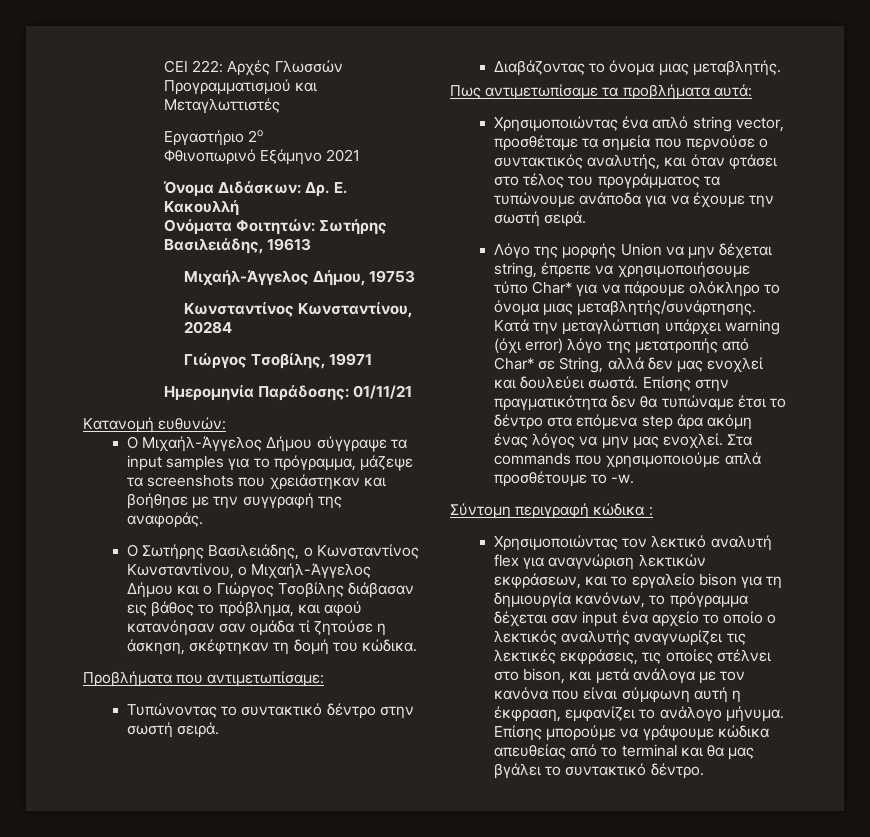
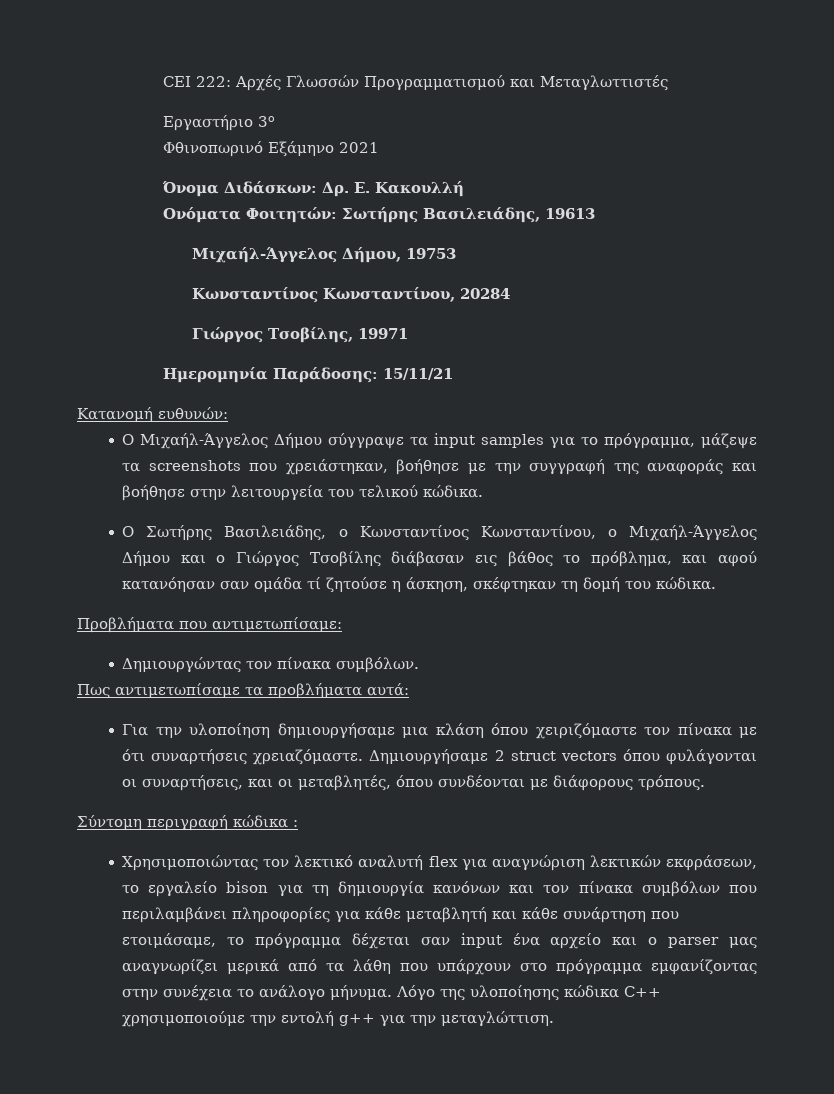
[248,130,264,142] 2ο -> [257,116,275,127] 3ο
[353,385,413,399] 01/11/21 -> [382,368,453,380] 15/11/21
[269,474,386,490] χρειάστηκαν και -> [285,459,388,475] χρειάστηκαν,
[127,512,204,528] αναφοράς. -> [647,459,758,475] [122,485,484,501] αναφοράς και βοήθησε στην λειτουργεία του τελικού κώδικα.
[127,703,414,719] [127,722,220,738] [494,60,781,76] Τυπώνοντας το συντακτικό δέντρο στην σωστή σειρά. // Διαβάζοντας το όνομα μιας μεταβλητής. -> [122,657,420,673] Δημιουργώντας τον πίνακα συμβόλων.
[494,116,784,132] [494,135,768,151] [494,154,777,170] [494,173,720,189] [494,192,774,208] [494,211,587,227] [494,243,773,259] [494,262,750,278] [494,281,781,297] [494,300,757,316] [494,319,780,335] [494,338,749,354] [494,357,764,373] [494,376,729,392] [494,395,786,411] [494,414,752,430] [494,433,753,449] [494,452,761,468] [494,471,635,487] Χρησιμοποιώντας ένα απλό string vector, προσθέταμε τα σημεία που περνούσε ο συντακτικός αναλυτής, και όταν φτάσει στο τέλος του προγράμματος τα τυπώνουμε ανάποδα για να έχουμε την σωστή σειρά. // Λόγο της μορφής Union να μην δέχεται string, έπρεπε να χρησιμοποιήσουμε τύπο Char* για να πάρουμε ολόκληρο το όνομα μιας μεταβλητής/συνάρτησης. Κατά την μεταγλώττιση υπάρχει warning (όχι error) λόγο της μετατροπής από Char* σε String, αλλά δεν μας ενοχλεί και δουλεύει σωστά. Επίσης στην πραγματικότητα δεν θα τυπώναμε έτσι το δέντρο στα επόμενα step άρα ακόμη ένας λόγος να μην μας ενοχλεί. Στα commands που χρησιμοποιούμε απλά προσθέτουμε το -w. -> [122,723,758,739] [122,749,758,765] [122,775,706,791] Για την υλοποίηση δημιουργήσαμε μια κλάση όπου χειριζόμαστε τον πίνακα με ότι συναρτήσεις χρειαζόμαστε. Δημιουργήσαμε 2 struct vectors όπου φυλάγονται οι συναρτήσεις, και οι μεταβλητές, όπου συνδέονται με διάφορους τρόπους.
[585,576,608,586] και -> (758, 863) none
[575,592,646,608] κανόνων, -> [433,881,757,897] [122,907,680,923] [122,933,217,948] κανόνων και τον πίνακα συμβόλων που περιλαμβάνει πληροφορίες για κάθε μεταβλητή και κάθε συνάρτηση που ετοιμάσαμε,
[702,611,777,624] [494,630,746,646] [494,649,771,665] [494,668,746,684] [494,687,741,703] [494,706,784,722] [494,725,769,741] [494,744,755,760] [494,763,704,779] το οποίο ο λεκτικός αναλυτής αναγνωρίζει τις λεκτικές εκφράσεις, τις οποίες στέλνει στο bison, και μετά ανάλογα με τον κανόνα που είναι σύμφωνη αυτή η έκφραση, εμφανίζει το ανάλογο μήνυμα. Επίσης μπορούμε να γράψουμε κώδικα απευθείας από το terminal και θα μας βγάλει το συντακτικό δέντρο. -> [612,937,758,949] [122,959,758,975] [122,985,662,1001] [122,1011,555,1027] και ο parser μας αναγνωρίζει μερικά από τα λάθη που υπάρχουν στο πρόγραμμα εμφανίζοντας στην συνέχεια το ανάλογο μήνυμα. Λόγο της υλοποίησης κώδικα C++ χρησιμοποιούμε την εντολή g++ για την μεταγλώττιση.

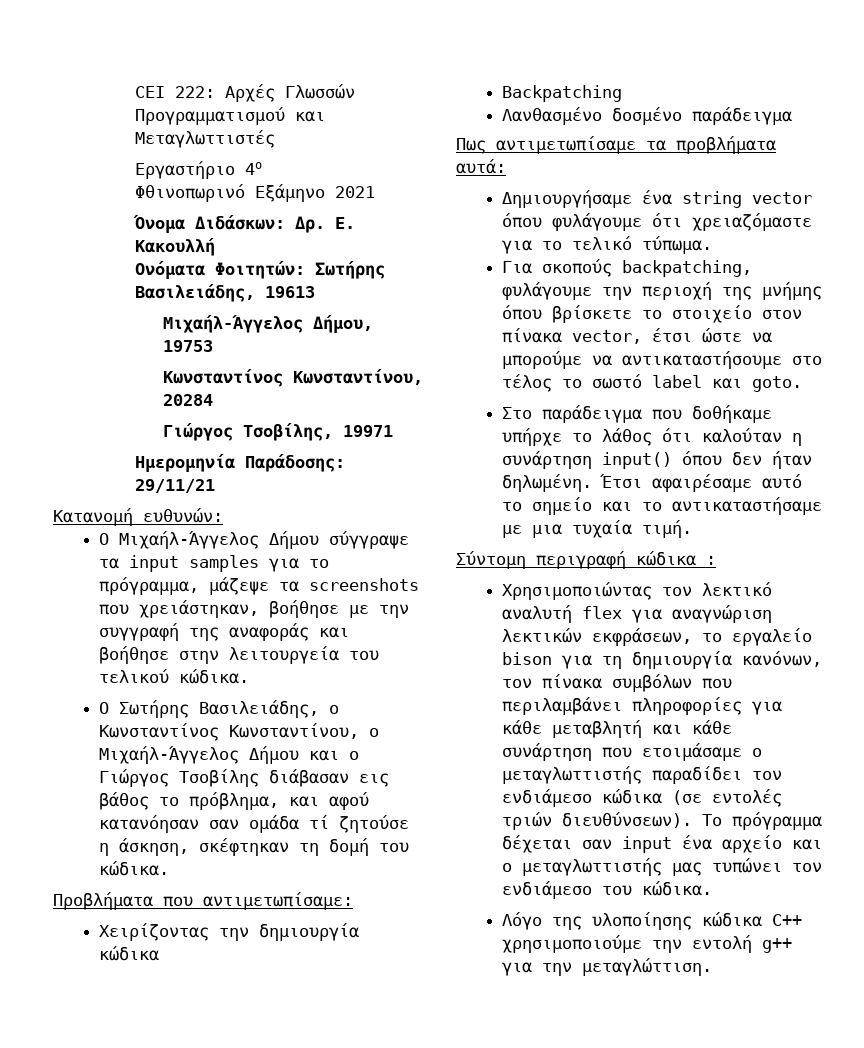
[257,116,275,127] 3ο -> [245,162,263,175] 4ο
[382,368,453,380] 15/11/21 -> [135,479,216,493] 29/11/21
[122,657,420,673] Δημιουργώντας τον πίνακα συμβόλων. -> [98,923,359,941] [98,946,159,961] [501,85,622,102] [501,107,792,125] Χειρίζοντας την δημιουργία κώδικα // Backpatching // Λανθασμένο δοσμένο παράδειγμα
[122,723,758,739] [122,749,758,765] [122,775,706,791] Για την υλοποίηση δημιουργήσαμε μια κλάση όπου χειριζόμαστε τον πίνακα με ότι συναρτήσεις χρειαζόμαστε. Δημιουργήσαμε 2 struct vectors όπου φυλάγονται οι συναρτήσεις, και οι μεταβλητές, όπου συνδέονται με διάφορους τρόπους. -> [501,190,812,208] [501,213,812,231] [501,236,712,254] [501,259,752,277] [501,282,822,300] [501,305,802,323] [501,328,772,344] [501,351,822,369] [501,374,802,392] [501,405,772,423] [501,428,802,446] [501,451,812,469] [501,474,802,492] [501,497,822,515] [501,520,692,538] Δημιουργήσαμε ένα string vector όπου φυλάγουμε ότι χρειαζόμαστε για το τελικό τύπωμα. // Για σκοπούς backpatching, φυλάγουμε την περιοχή της μνήμης όπου βρίσκετε το στοιχείο στον πίνακα vector, έτσι ώστε να μπορούμε να αντικαταστήσουμε στο τέλος το σωστό label και goto. // Στο παράδειγμα που δοθήκαμε υπήρχε το λάθος ότι καλούταν η συνάρτηση input() όπου δεν ήταν δηλωμένη. Έτσι αφαιρέσαμε αυτό το σημείο και το αντικαταστήσαμε με μια τυχαία τιμή.
[433,881,535,894] κανόνων και -> [741,651,822,667] κανόνων,
[122,933,245,948] ετοιμάσαμε, το -> [641,743,762,761] [501,766,782,784] [501,789,782,807] [501,812,722,830] ετοιμάσαμε ο μεταγλωττιστής παραδίδει τον ενδιάμεσο κώδικα (σε εντολές τριών διευθύνσεων). Το
[668,937,758,949] [122,959,758,975] [122,985,393,1001] parser μας αναγνωρίζει μερικά από τα λάθη που υπάρχουν στο πρόγραμμα εμφανίζοντας στην συνέχεια το ανάλογο μήνυμα. -> [521,858,822,876] [501,881,712,899] μεταγλωττιστής μας τυπώνει τον ενδιάμεσο του κώδικα. //

